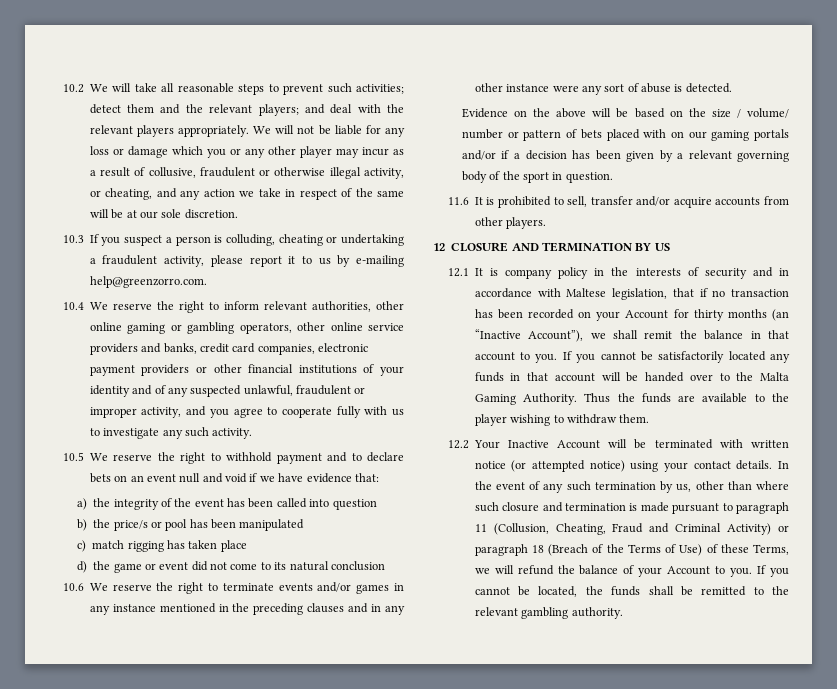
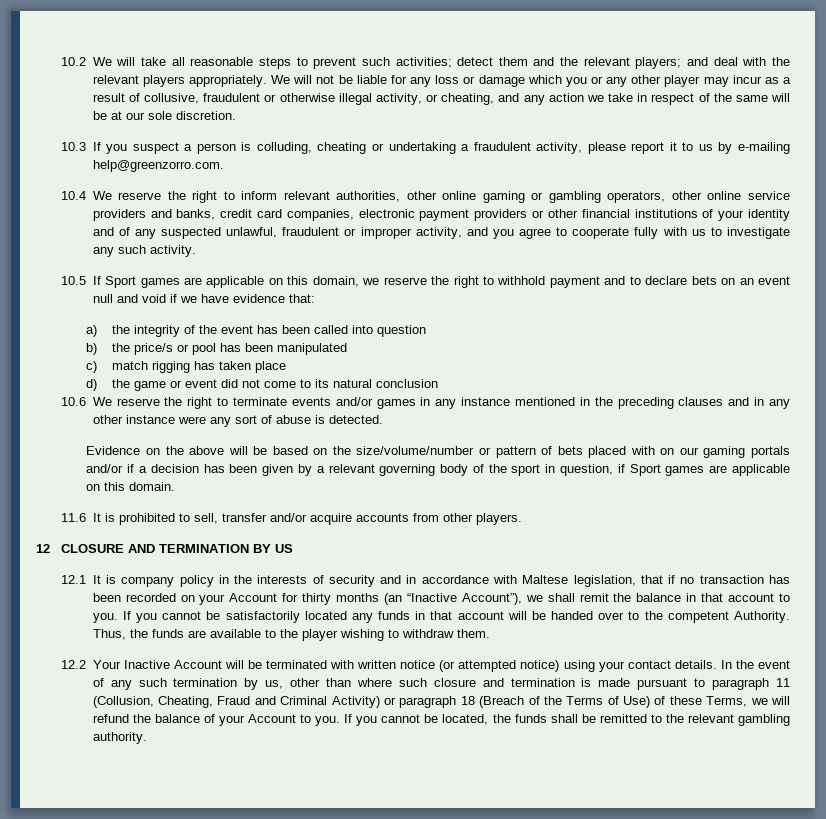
[89,453,108,461] We -> [92,276,380,288] If Sport games are applicable on this domain, we
[711,108,789,118] [461,129,503,139] size / volume/ number -> [356,446,475,455] size/volume/number
[565,172,613,183] question. -> [560,464,791,476] [86,482,176,491] question, if Sport games are applicable on this domain.
[760,372,789,381] [474,393,611,405] Malta Gaming Authority. Thus -> [667,611,790,623] [92,629,126,640] competent Authority. Thus,

